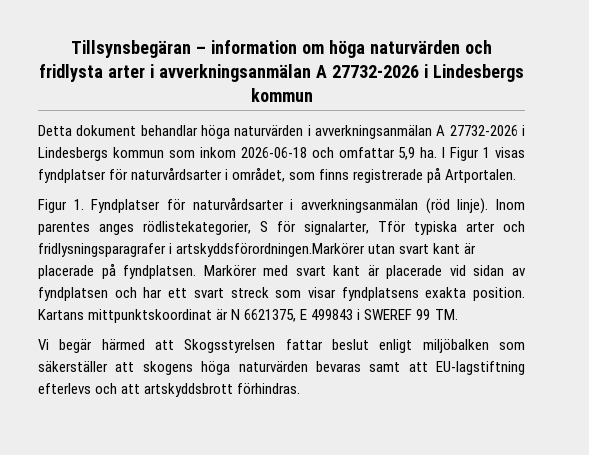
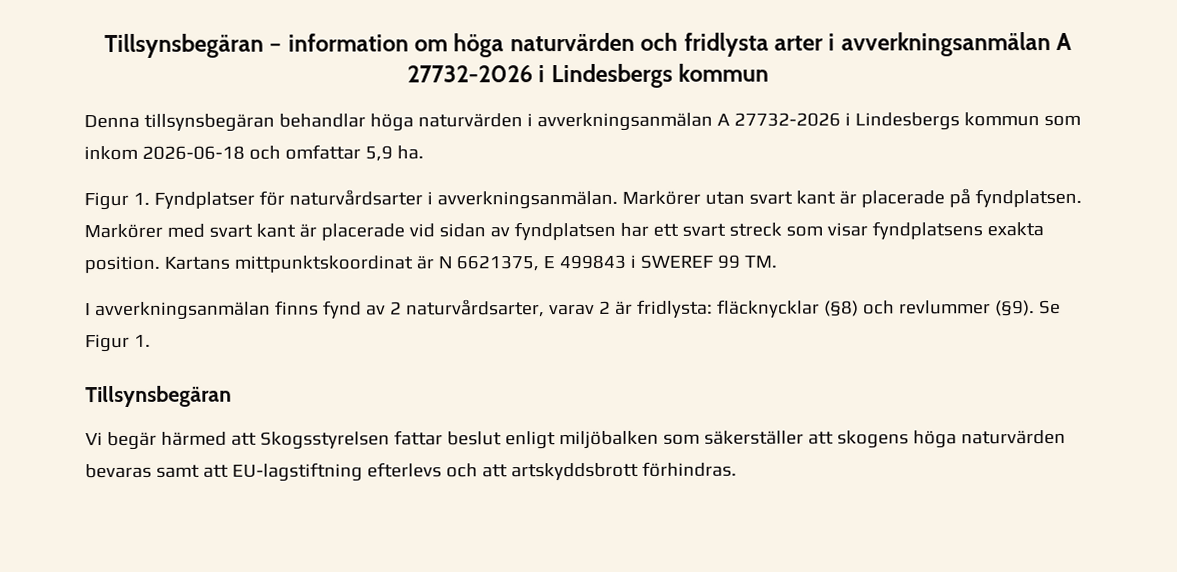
[38,125,137,136] Detta dokument -> [84,113,275,132] Denna tillsynsbegäran
[442,147,526,161] [38,167,517,183] I Figur 1 visas fyndplatser för naturvårdsarter i området, som finns registrerade på Artportalen. -> (424, 152) none
[301,198,525,214] [38,221,525,235] [38,243,366,257] avverkningsanmälan (röd linje). Inom parentes anges rödlistekategorier, S för signalarter, Tför typiska arter och fridlysningsparagrafer i artskyddsförordningen.Markörer -> [436,190,701,210] avverkningsanmälan. Markörer
[114,287,137,298] och -> (616, 231) none
(458, 314) none -> [85,299,1061,321] [85,333,151,353] [85,385,232,408] // I avverkningsanmälan finns fynd av 2 naturvårdsarter, varav 2 är fridlysta: fläcknycklar (§8) och revlummer (§9). Se Figur 1. // Tillsynsbegäran

